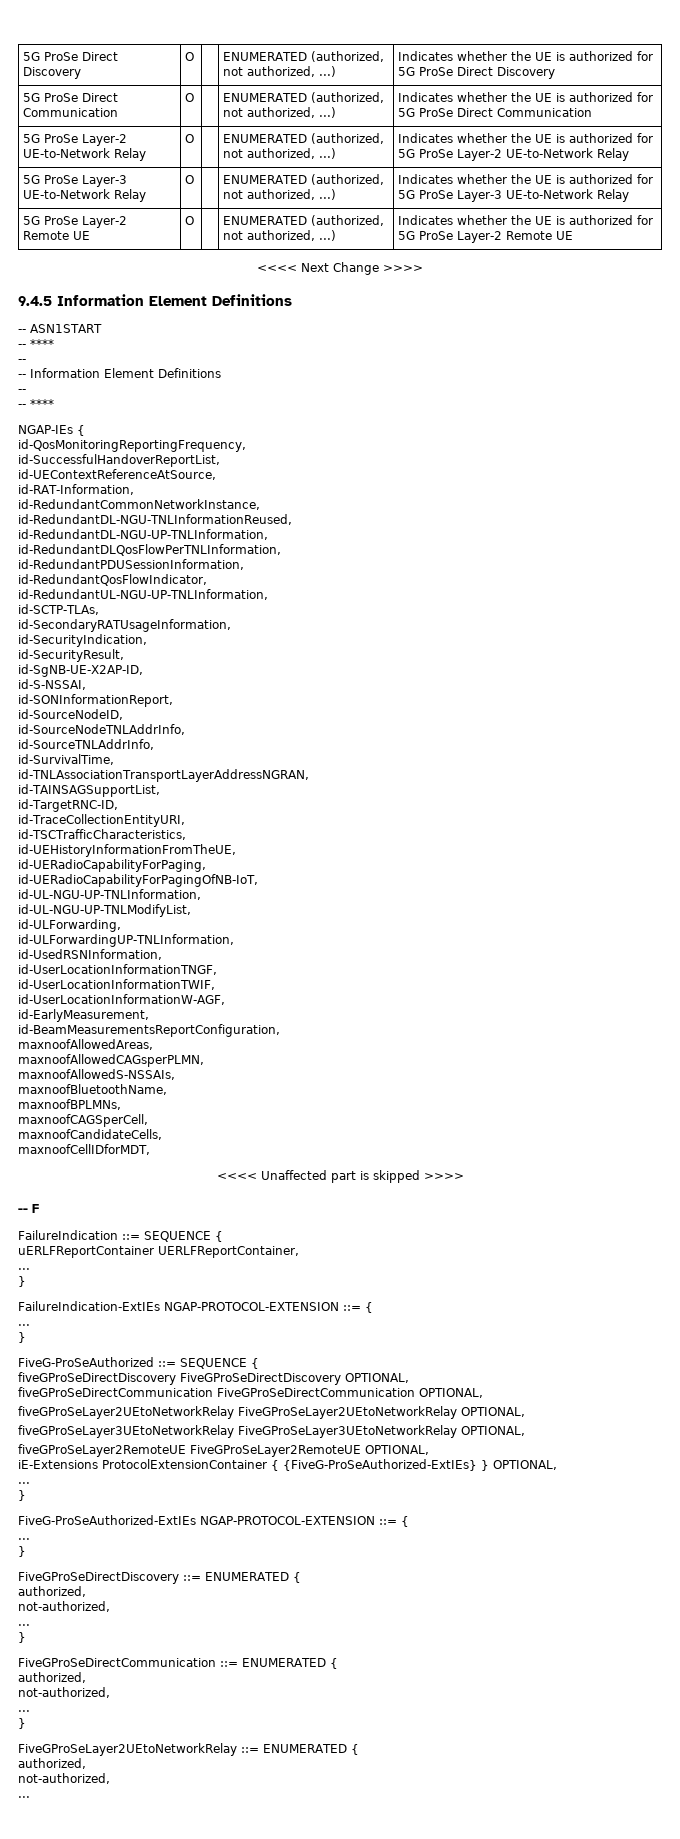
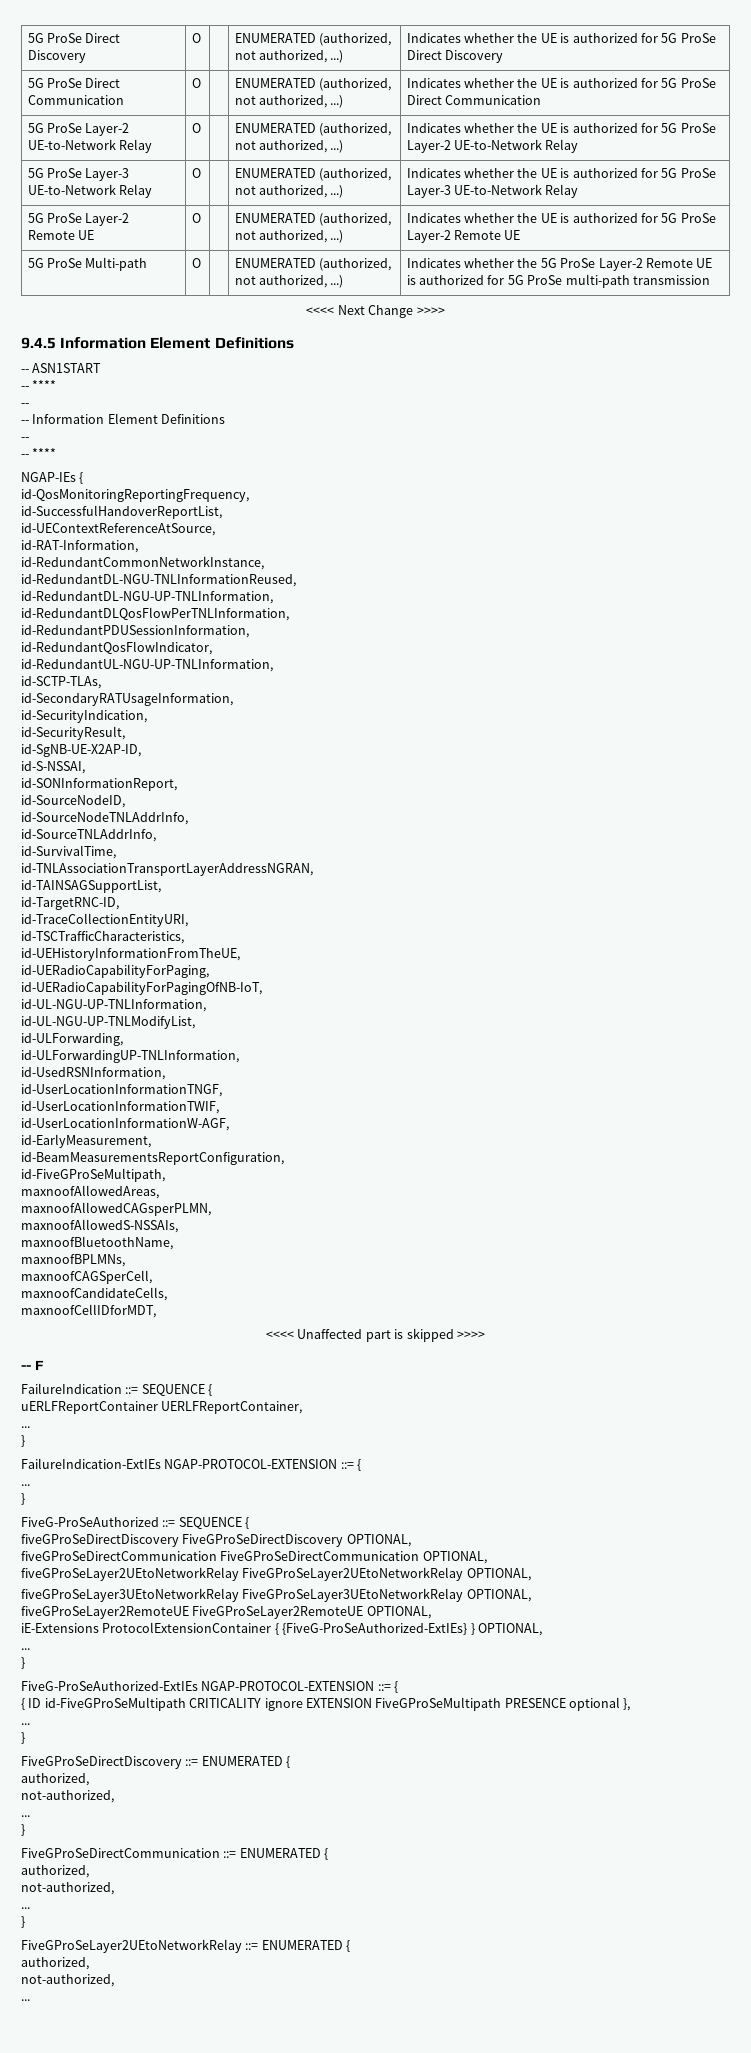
(574, 235) none -> [27,257,148,271] [191,258,201,268] [234,258,392,271] [234,275,344,288] [406,258,713,271] [406,274,710,288] // 5G ProSe Multi-path | O | | ENUMERATED (authorized, not authorized, ...) | Indicates whether the 5G ProSe Layer-2 Remote UE is authorized for 5G ProSe multi-path transmission
(280, 1030) none -> [21,1168,165,1182] // id-FiveGProSeMultipath,
(409, 1521) none -> [21,1697,631,1711] // { ID id-FiveGProSeMultipath CRITICALITY ignore EXTENSION FiveGProSeMultipath PRESENCE optional },

